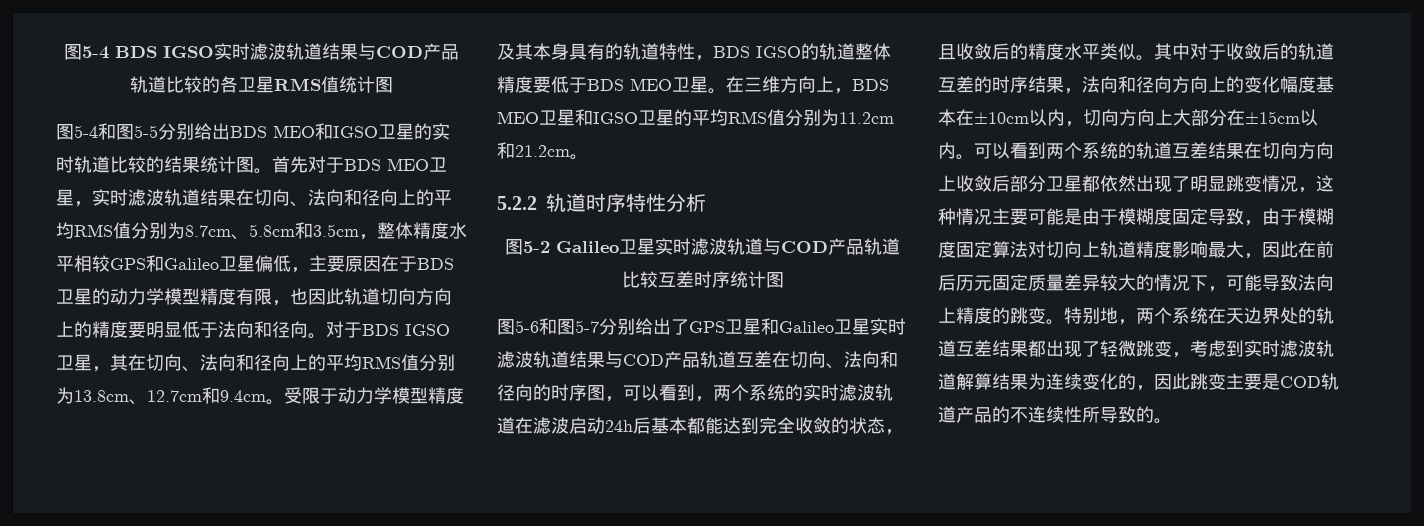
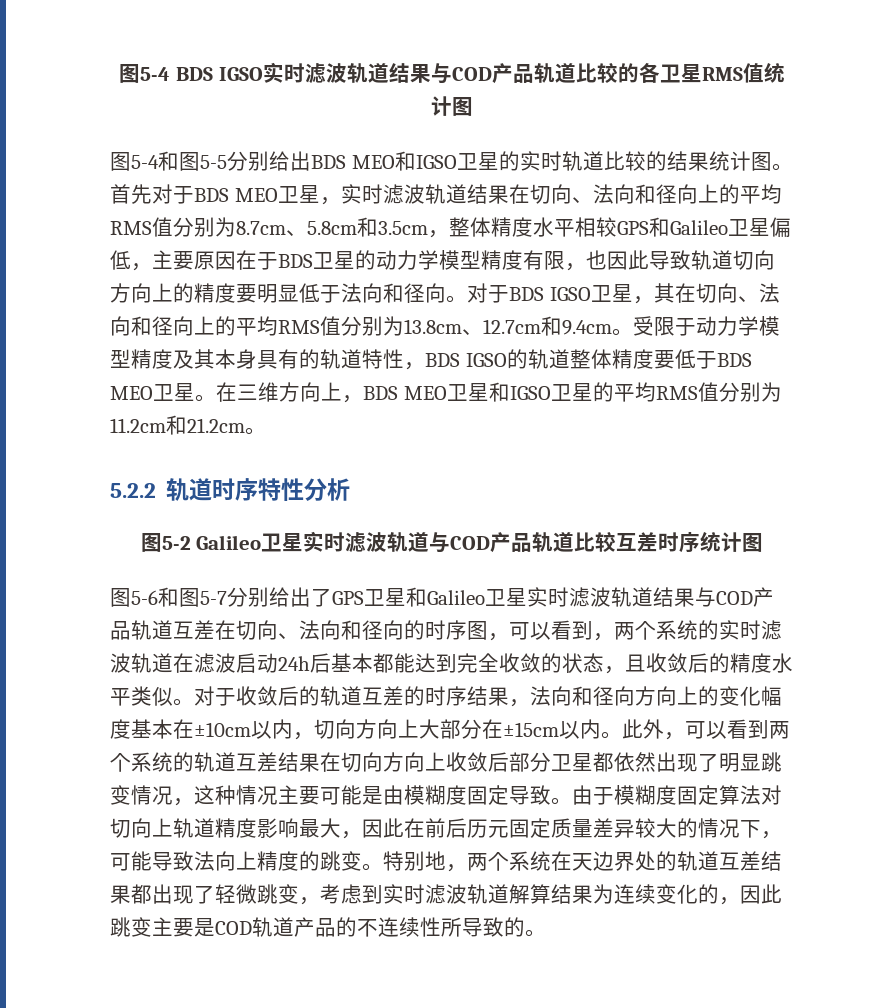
(344, 296) none -> [649,250,691,270] 导致
[1154,43,1190,60] 其中 -> (194, 702) none
(974, 157) none -> [622,719,685,740] 此外，
[1100,209,1118,225] 于 -> (404, 795) none
[1244,220,1262,226] ， -> [551,797,572,805] 。

